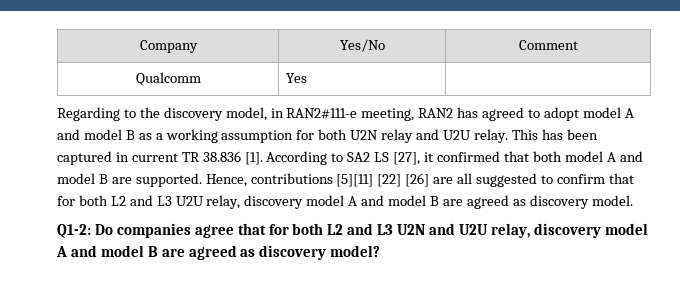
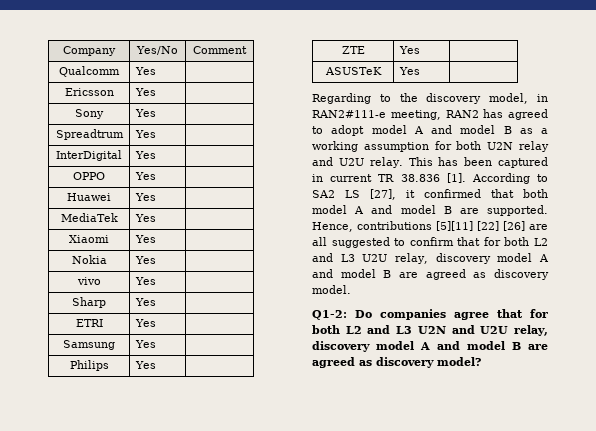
(308, 78) none -> [64,88,114,96] [134,88,156,96] [75,109,104,119] [134,109,156,117] [55,129,124,140] [134,130,156,138] [56,150,122,161] [134,151,156,159] [73,172,105,180] [134,172,156,180] [67,193,111,201] [134,193,156,201] [60,213,118,222] [134,214,156,222] [69,235,109,243] [134,235,156,243] [71,255,107,264] [134,256,156,264] [76,277,101,285] [134,277,156,285] [72,297,106,308] [134,298,156,306] [75,319,103,327] [134,319,156,327] [63,340,115,350] [134,340,156,348] [69,360,109,371] [134,361,156,369] [341,46,365,54] [398,46,420,54] [324,67,382,75] [398,67,420,75] // Ericsson | Yes | // Sony | Yes | // Spreadtrum | Yes | // InterDigital | Yes | // OPPO | Yes | // Huawei | Yes | // MediaTek | Yes | // Xiaomi | Yes | // Nokia | Yes | // vivo | Yes | // Sharp | Yes | // ETRI | Yes | // Samsung | Yes | // Philips | Yes | // ZTE | Yes | // ASUSTeK | Yes |

